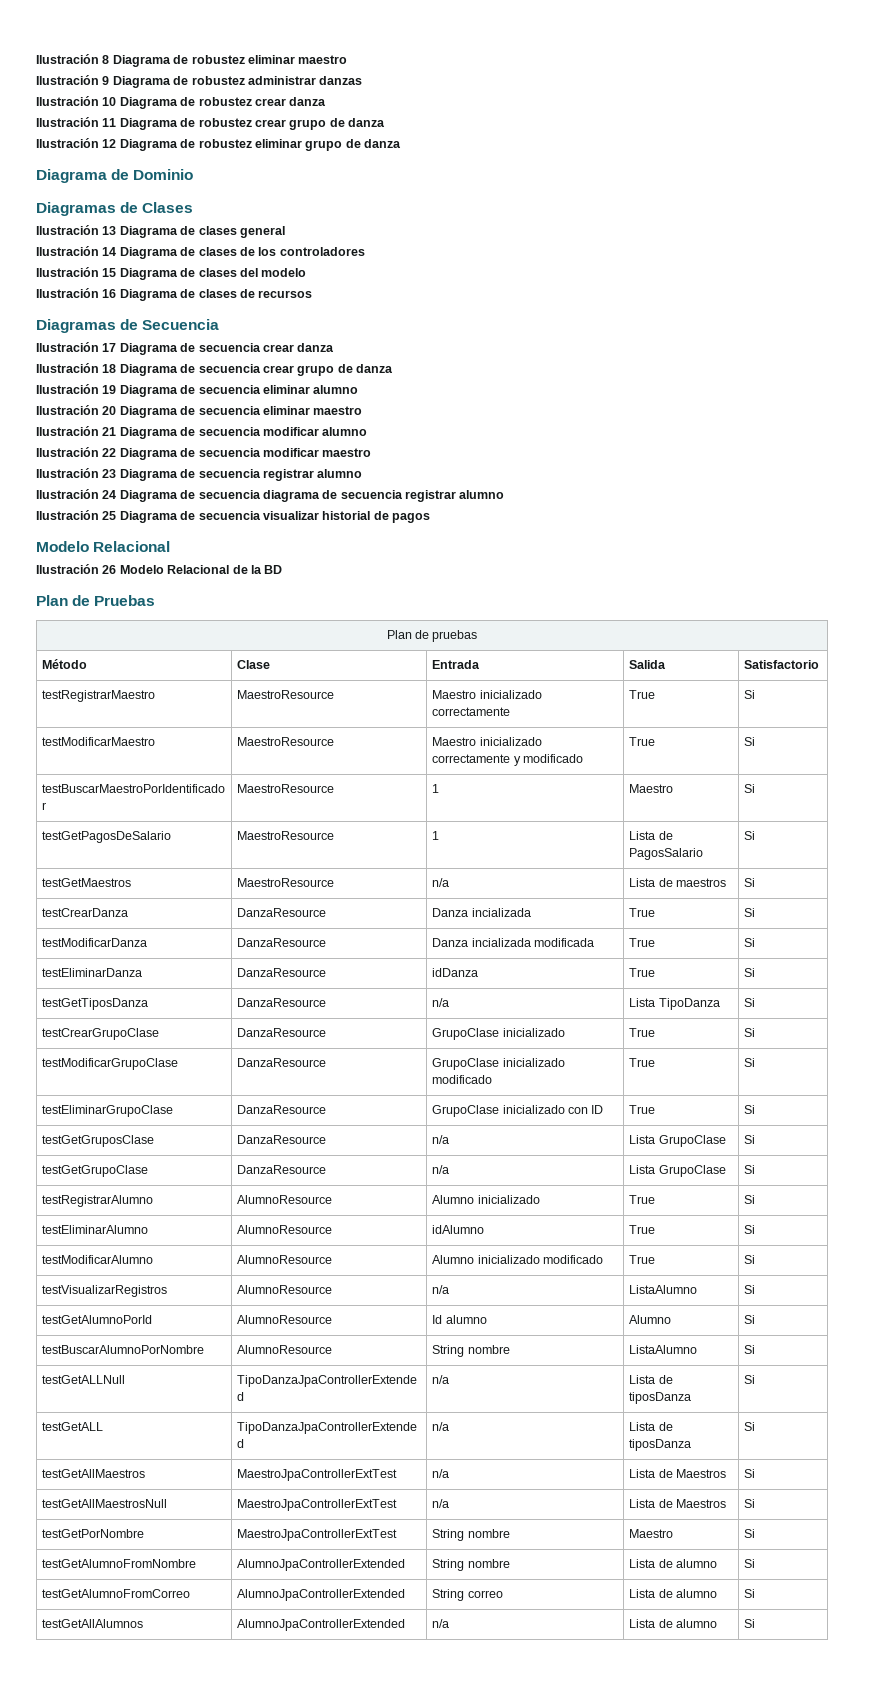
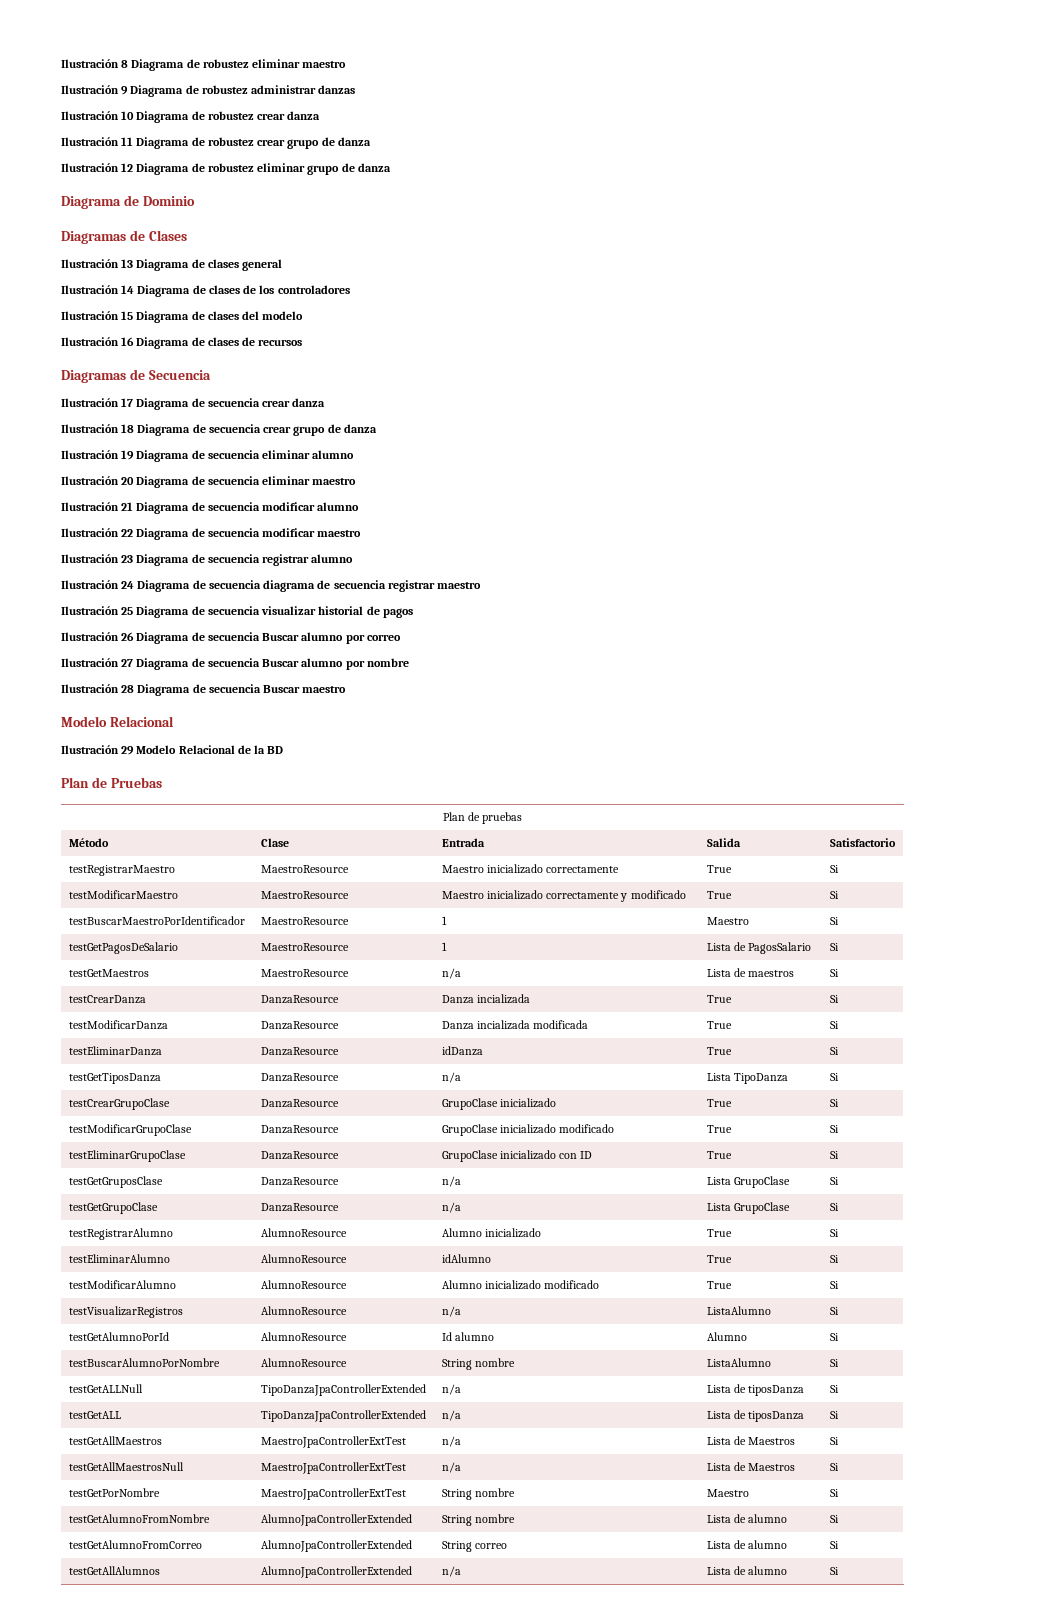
[459,490,505,499] alumno -> [437,582,482,589] maestro
(430, 518) none -> [61,632,401,644] [61,658,409,670] [61,684,347,696] // Ilustración 26 Diagrama de secuencia Buscar alumno por correo // Ilustración 27 Diagrama de secuencia Buscar alumno por nombre // Ilustración 28 Diagrama de secuencia Buscar maestro
[102,565,117,574] 26 -> [121,746,135,755] 29

